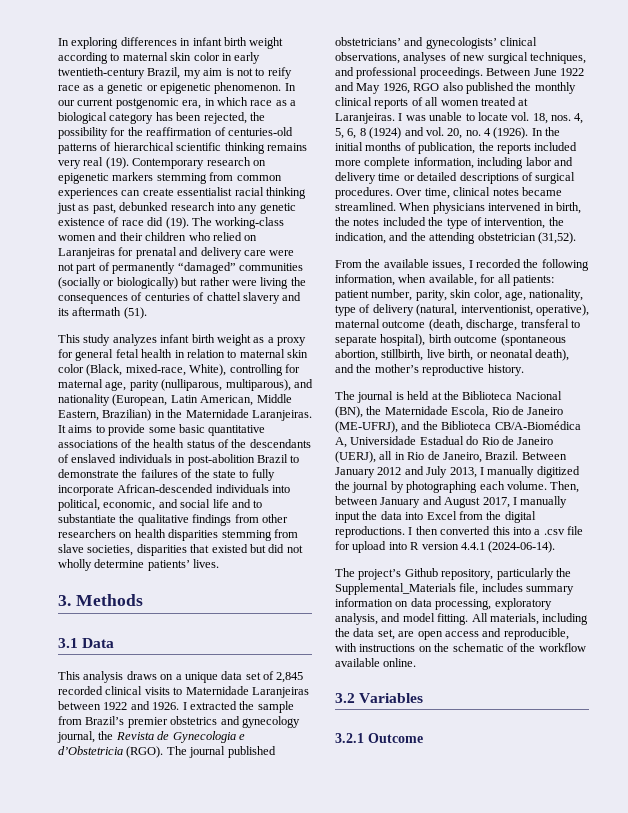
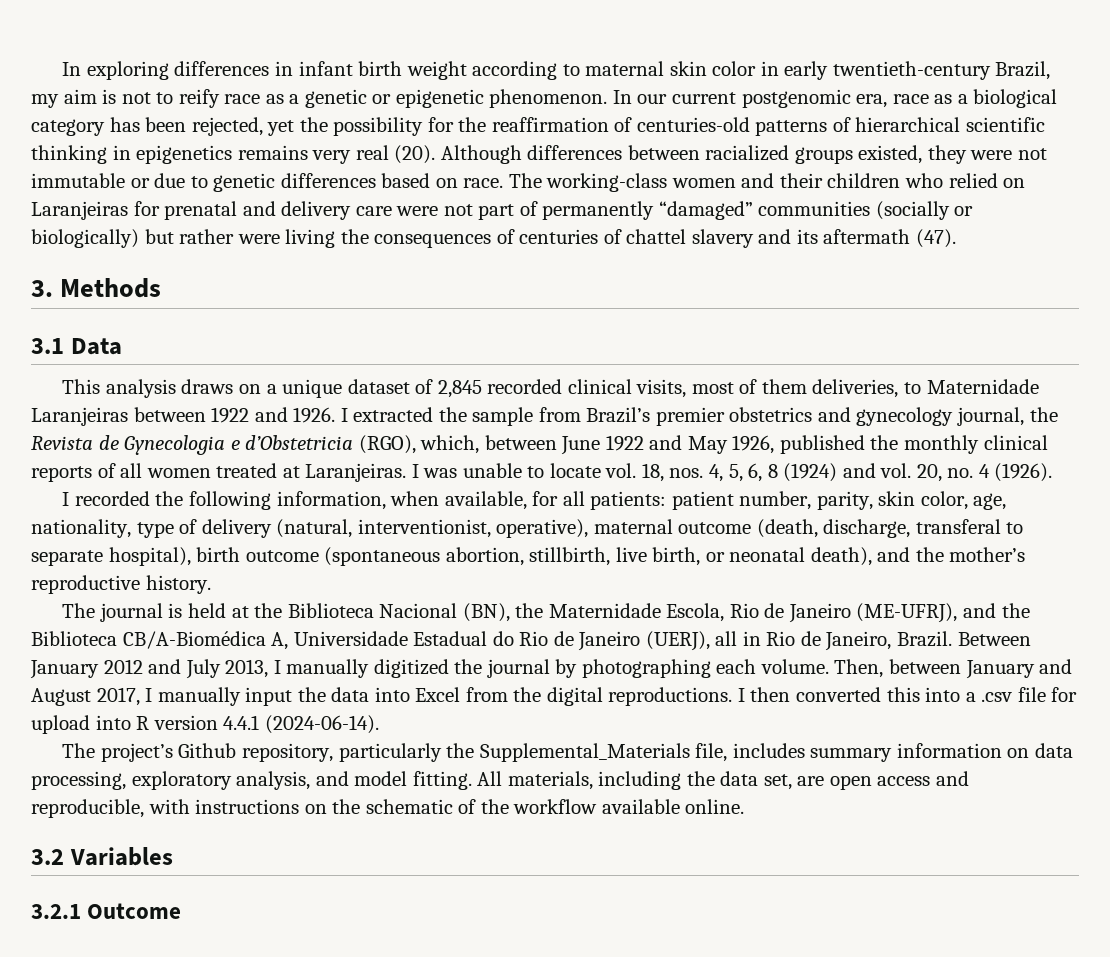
[204,97,248,106] in which -> (888, 101) none
(247, 118) none -> [267,120,295,136] yet
(265, 148) none -> [112,145,233,164] in epigenetics
[105,157,266,169] [58,172,282,184] [58,187,306,199] [57,202,296,214] [58,217,189,229] (19). Contemporary research on epigenetic markers stemming from common experiences can create essentialist racial thinking just as past, debunked research into any genetic existence of race did (19). -> [394,145,1048,164] [31,173,504,192] (20). Although differences between racialized groups existed, they were not immutable or due to genetic differences based on race.
[123,307,147,319] [58,334,306,346] [58,349,308,361] [58,364,300,376] [58,379,313,391] [58,394,292,406] [58,409,312,421] [58,424,266,436] [58,439,311,448] [58,454,300,466] [58,469,275,481] [58,484,291,496] [58,499,263,511] [58,514,288,526] [58,529,298,541] [58,544,303,556] [58,559,220,571] (51). // This study analyzes infant birth weight as a proxy for general fetal health in relation to maternal skin color (Black, mixed-race, White), controlling for maternal age, parity (nulliparous, multiparous), and nationality (European, Latin American, Middle Eastern, Brazilian) in the Maternidade Laranjeiras. It aims to provide some basic quantitative associations of the health status of the descendants of enslaved individuals in post-abolition Brazil to demonstrate the failures of the state to fully incorporate African-descended individuals into political, economic, and social life and to substantiate the qualitative findings from other researchers on health disparities stemming from slave societies, disparities that existed but did not wholly determine patients’ lives. -> [916,229,957,248] (47).
[221,671,261,680] data set -> [347,379,410,394] dataset
[144,687,170,695] visits -> [636,379,899,398] visits, most of them deliveries,
[126,746,276,758] [335,37,538,49] [335,52,586,64] [335,67,532,79] (RGO). The journal published obstetricians’ and gynecologists’ clinical observations, analyses of new surgical techniques, and professional proceedings. Between -> [358,435,557,454] (RGO), which, between
[413,82,463,91] RGO also -> (775, 444) none
[531,127,561,136] [335,142,578,154] [335,157,573,169] [335,172,576,184] [335,187,562,199] [335,202,581,214] [335,217,564,229] [335,232,576,244] [335,259,466,271] In the initial months of publication, the reports included more complete information, including labor and delivery time or detailed descriptions of surgical procedures. Over time, clinical notes became streamlined. When physicians intervened in birth, the notes included the type of intervention, the indication, and the attending obstetrician (31,52). // From the available issues, -> (1053, 472) //

